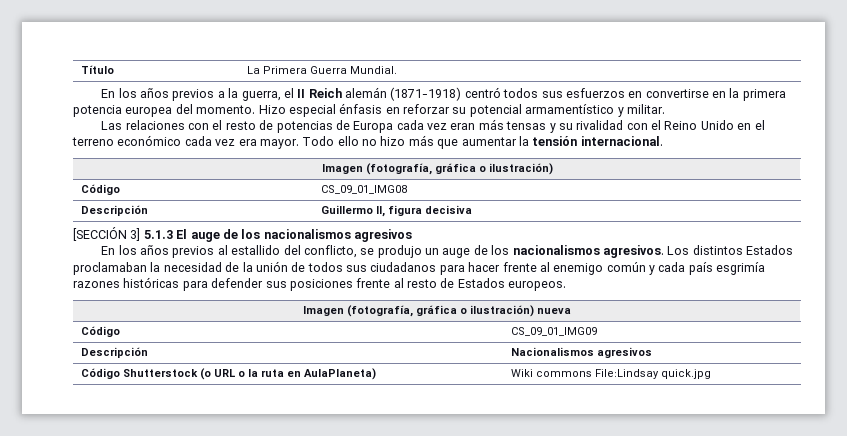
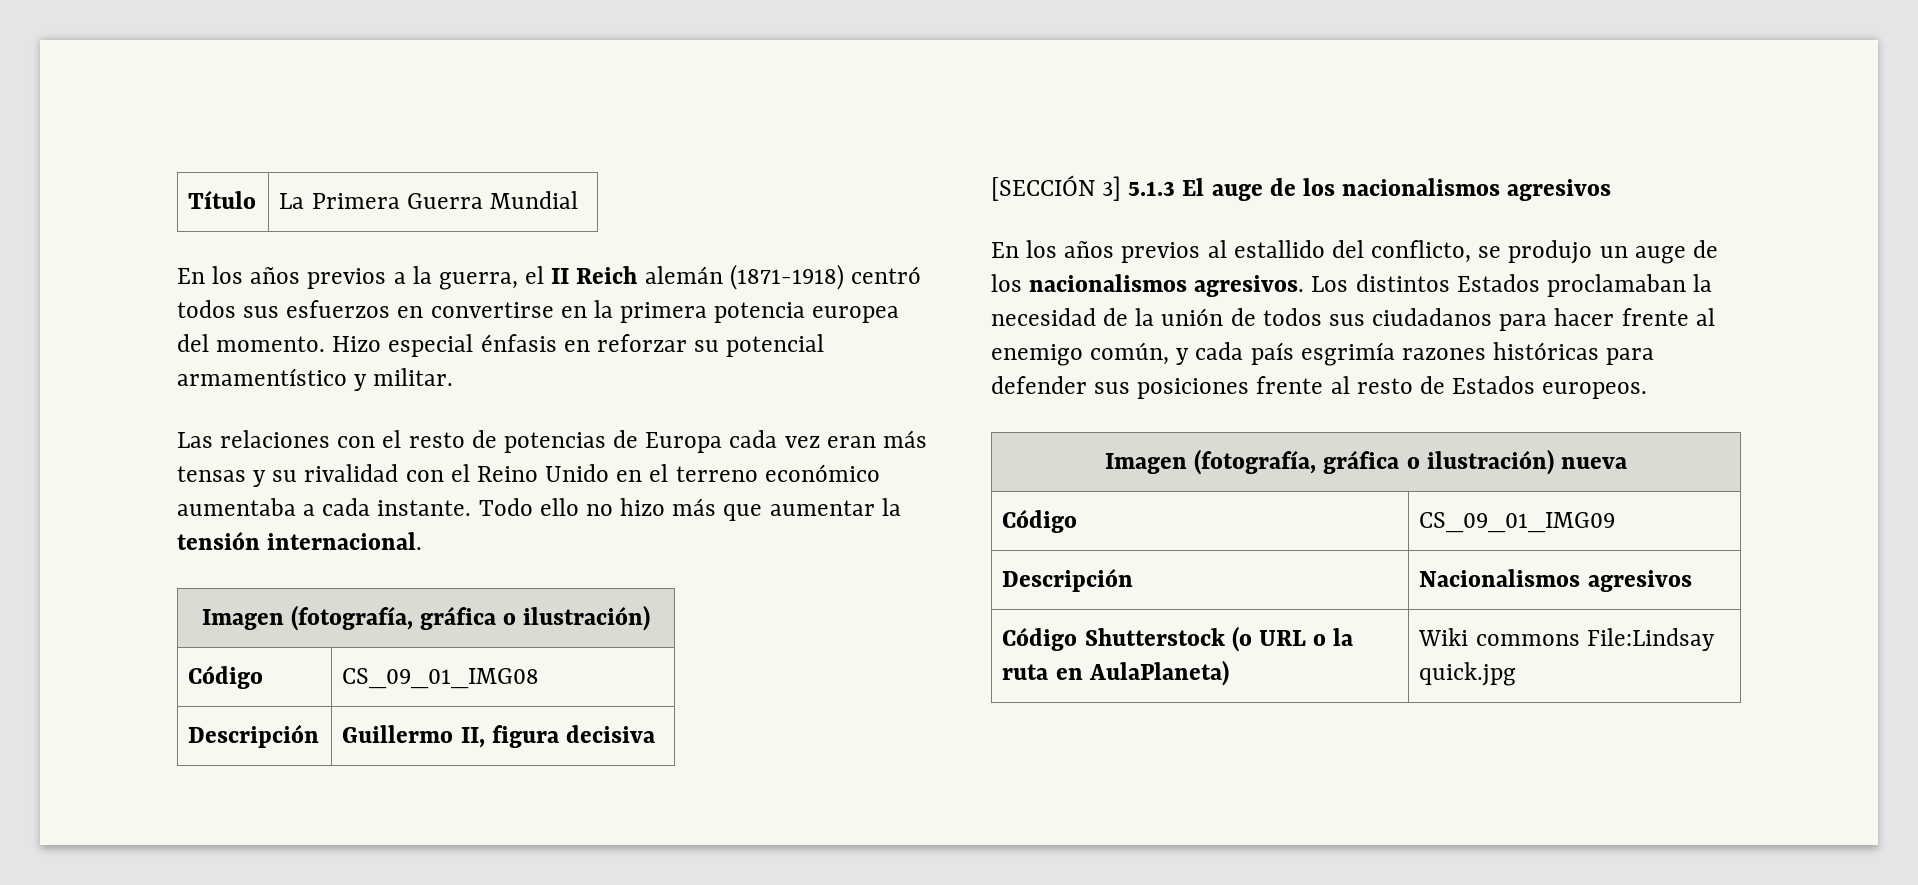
[350,66,398,74] Mundial. -> [489,191,578,209] Mundial
[184,136,299,149] cada vez era mayor. -> [177,498,472,516] aumentaba a cada instante.
[606,262,646,272] común -> [1090,342,1170,365] común,

